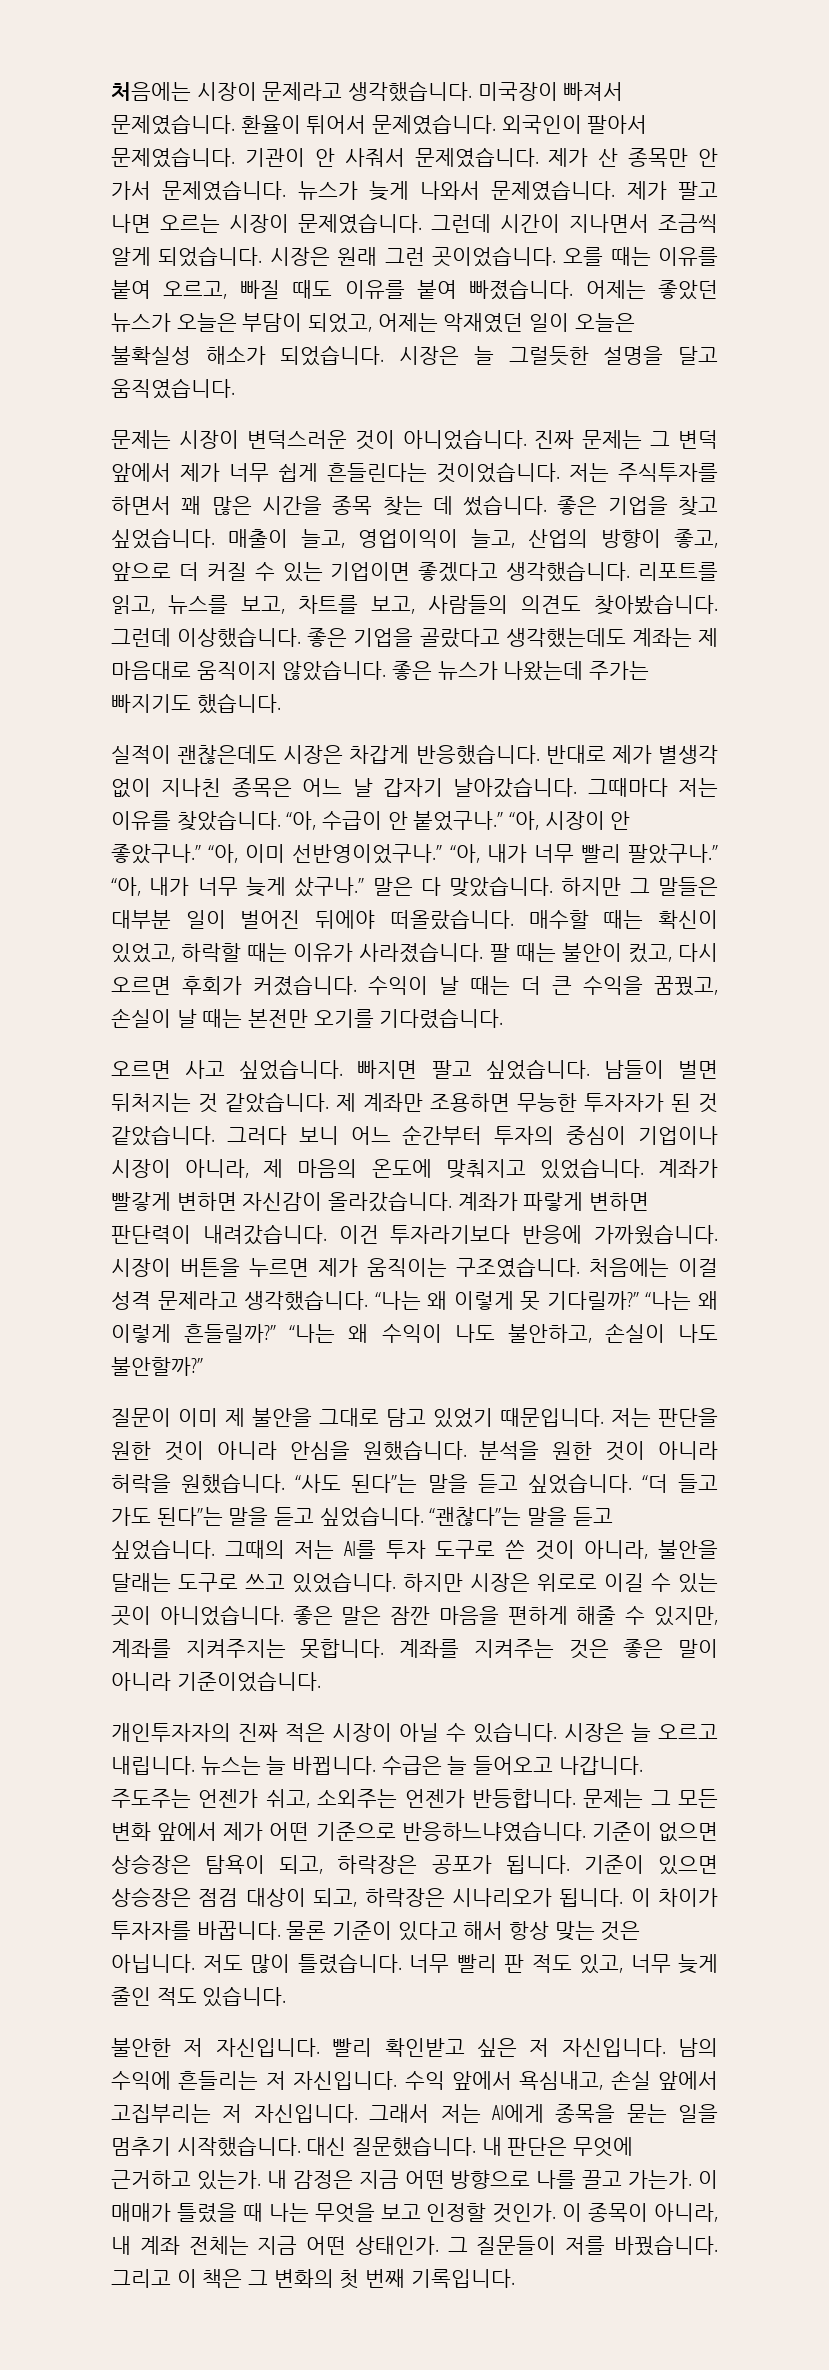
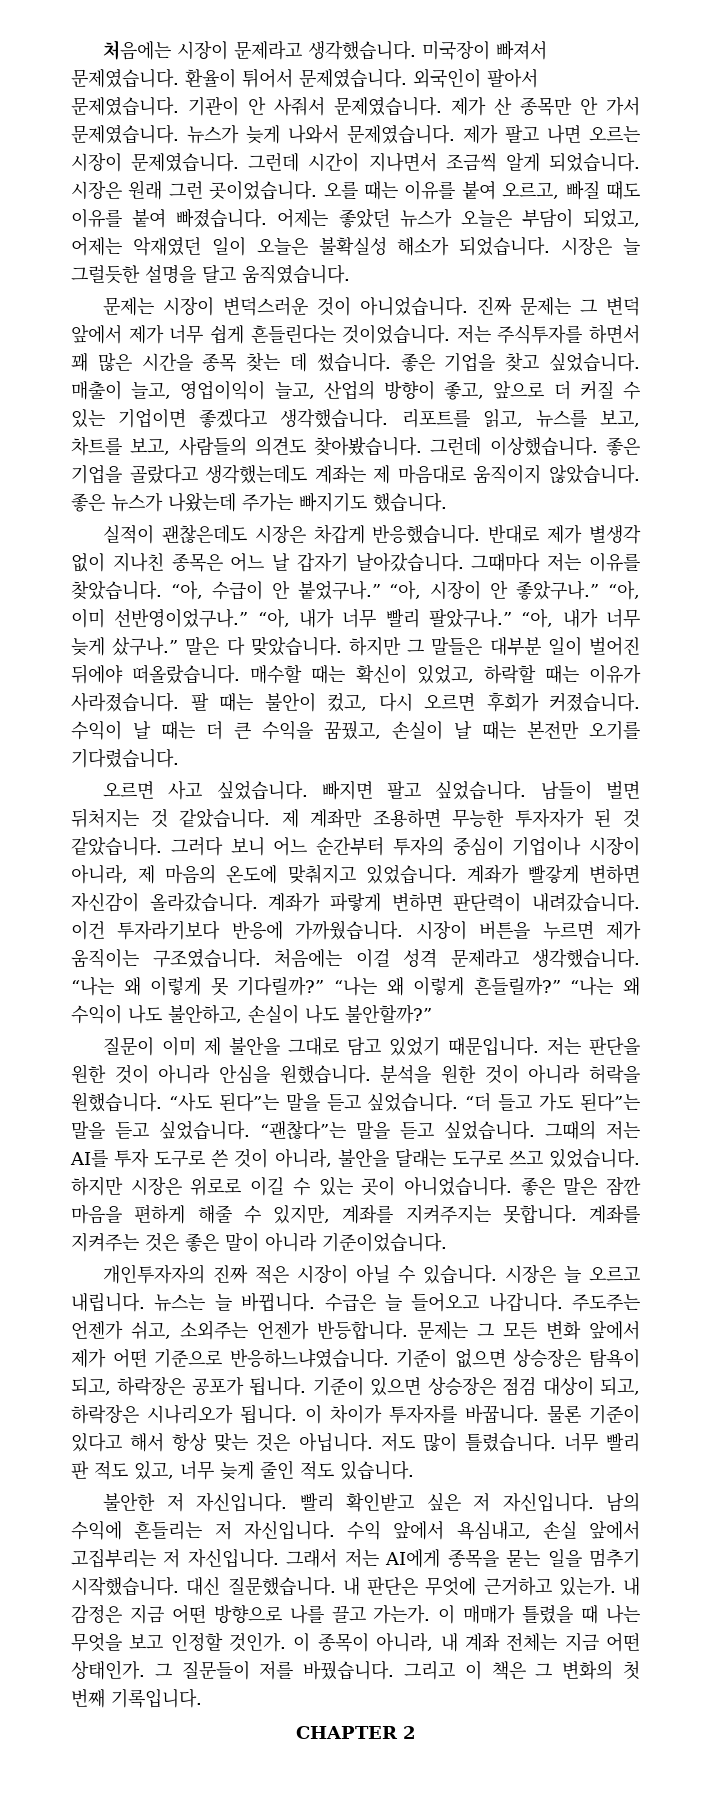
(515, 2278) none -> [295,1726,416,1739] // CHAPTER 2

